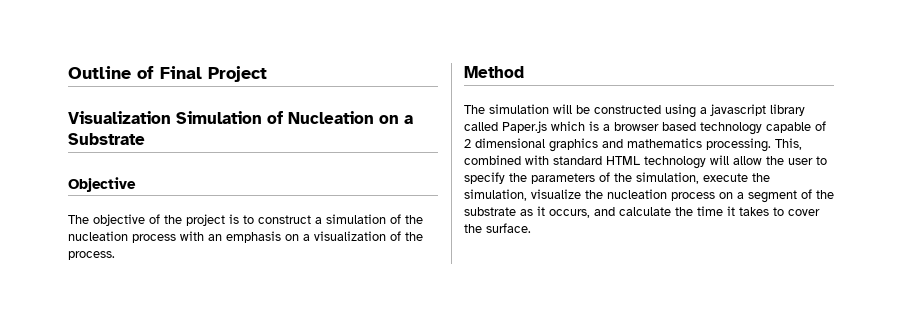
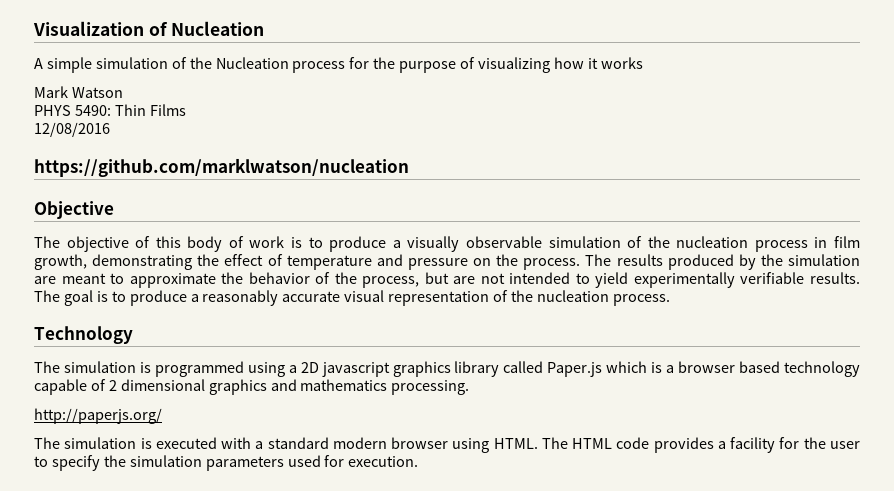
[68,66,267,82] [68,111,413,124] [68,133,145,145] [68,177,136,192] [68,214,322,226] Outline of Final Project // Visualization Simulation of Nucleation on a Substrate // Objective // The objective of the project is to construct a -> [33,21,265,36] [34,57,643,73] [34,86,123,98] [34,104,186,116] [34,122,110,137] [34,158,409,177] [34,201,114,219] [34,236,542,252] Visualization of Nucleation // A simple simulation of the Nucleation process for the purpose of visualizing how it works // Mark Watson // PHYS 5490: Thin Films // 12/08/2016 // https://github.com/marklwatson/nucleation // Objective // The objective of this body of work is to produce a visually observable
[180,231,423,243] with an emphasis on a visualization of the -> [814,236,860,248] [34,254,860,270] [34,272,860,288] [34,290,609,306] in film growth, demonstrating the effect of temperature and pressure on the process. The results produced by the simulation are meant to approximate the behavior of the process, but are not intended to yield experimentally verifiable results. The goal is to produce a reasonably accurate visual representation of the nucleation
[464,66,524,78] [464,104,766,118] Method // The simulation will be constructed using a javascript -> [34,326,133,344] [34,361,451,377] Technology // The simulation is programmed using a 2D javascript graphics
[775,138,802,150] [464,155,762,169] This, combined with standard HTML technology will allow -> [34,408,162,424] [34,437,800,453] // http://paperjs.org/ // The simulation is executed with a standard modern browser using HTML. The HTML code provides a facility for
[531,172,770,184] [464,189,834,203] [464,206,820,218] [464,223,531,233] parameters of the simulation, execute the simulation, visualize the nucleation process on a segment of the substrate as it occurs, and calculate the time it takes to cover the surface. -> [129,455,419,471] simulation parameters used for execution.

